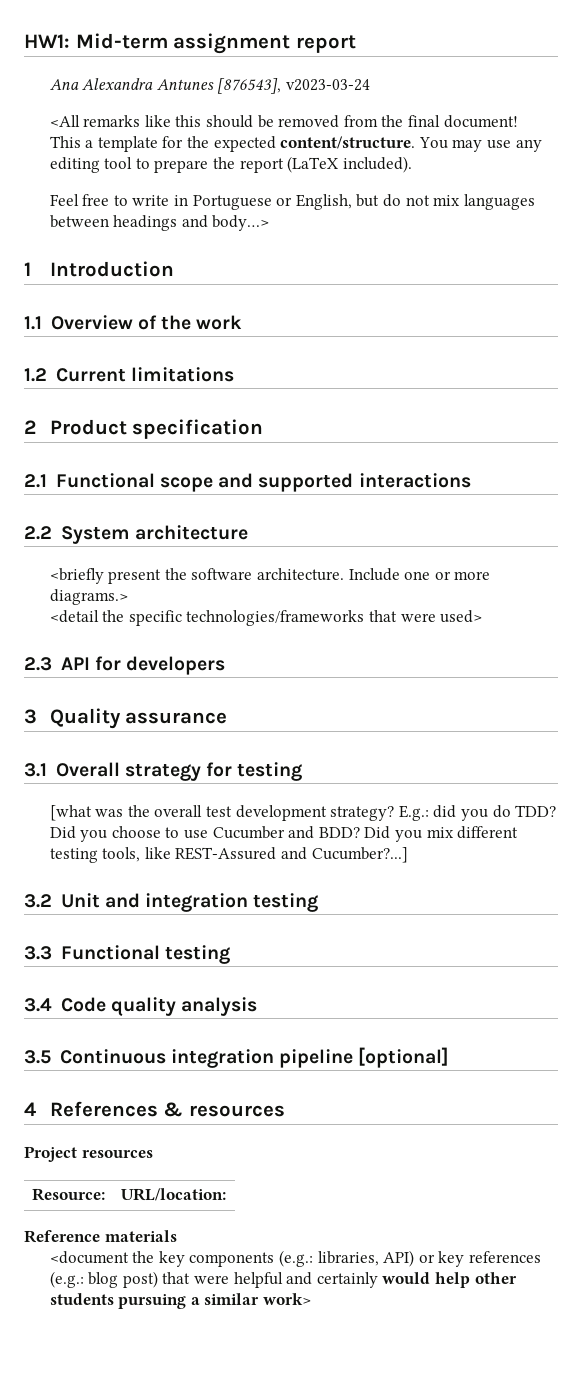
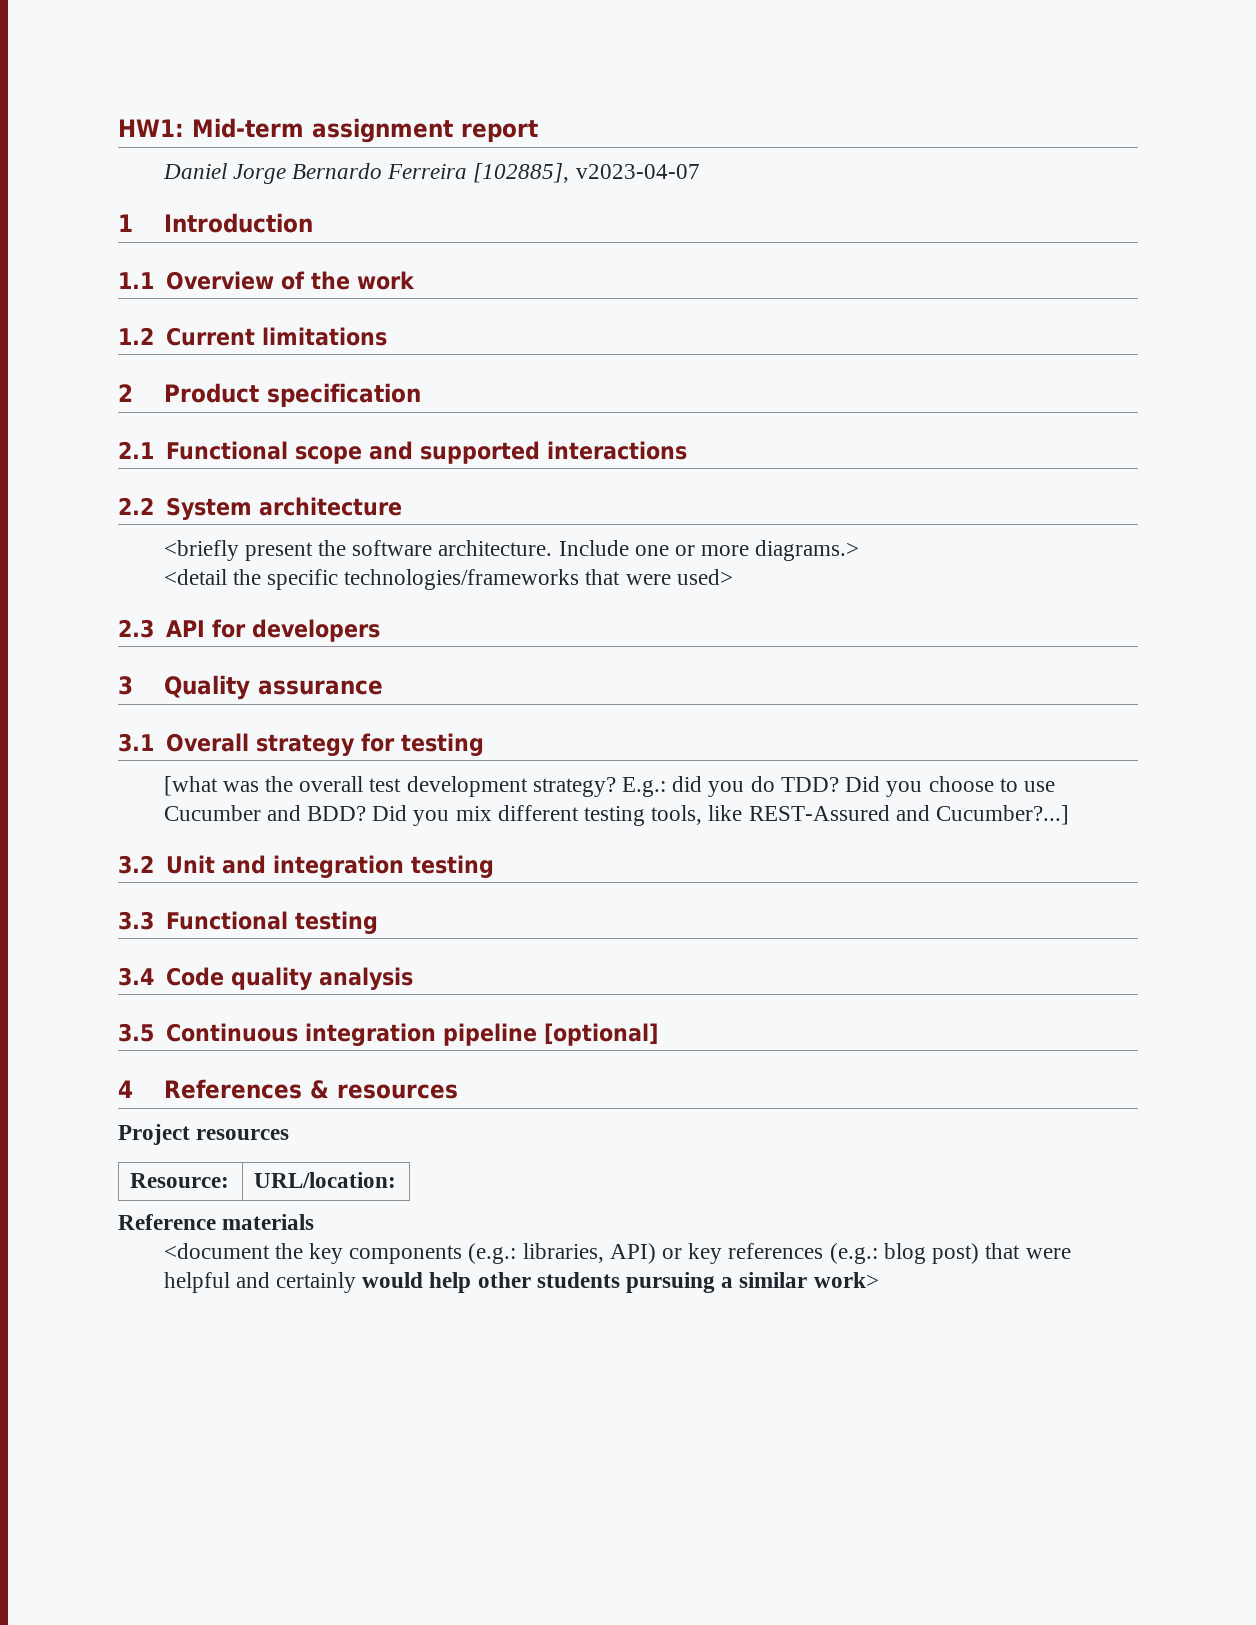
[49,78,371,94] [49,115,518,128] [49,136,542,152] [49,156,412,173] [49,194,535,210] [49,215,270,231] Ana Alexandra Antunes [876543], v2023-03-24 // <All remarks like this should be removed from the final document! // This a template for the expected content/structure. You may use any editing tool to prepare the report (LaTeX included). // Feel free to write in Portuguese or English, but do not mix languages between headings and body…> -> [162,163,700,184] Daniel Jorge Bernardo Ferreira [102885], v2023-04-07

